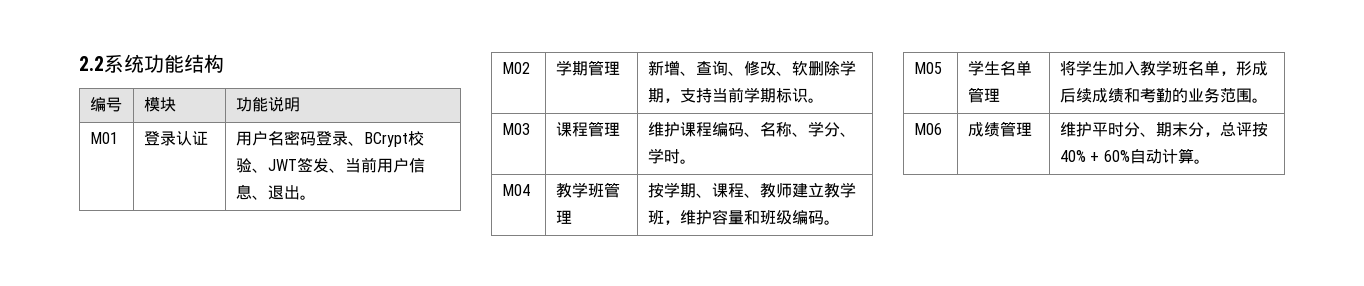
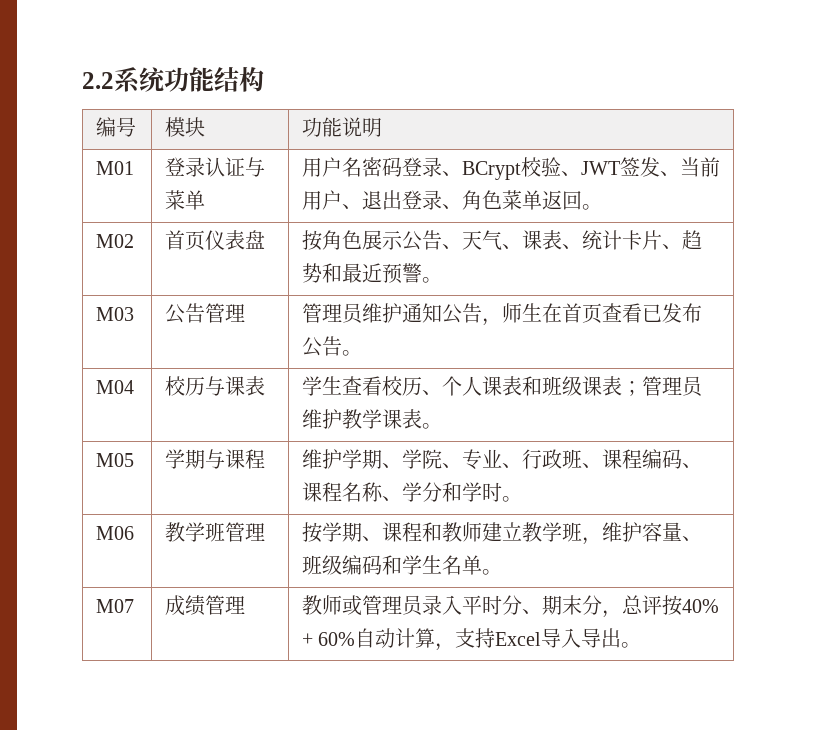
(209, 138) none -> [244,157,265,177] [164,190,205,210] 与菜单
[409,158,426,173] [236,184,317,200] [502,62,531,74] [556,60,621,76] [648,60,857,76] [648,87,809,103] 信息、退出。 // M02 | 学期管理 | 新增、查询、修改、软删除学期，支持当前学期标识 -> [341,190,602,210] [95,234,134,248] [164,230,265,250] [301,230,702,251] [301,263,422,284] 、退出登录、角色菜单返回。 // M02 | 首页仪表盘 | 按角色展示公告、天气、课表、统计卡片、趋势和最近预警
[556,121,621,137] [648,122,681,137] 课程管理 | 维护 -> [164,303,245,324] [301,303,702,326] [301,336,362,357] [95,380,134,394] [164,376,265,396] [301,376,704,397] [301,409,442,429] [95,453,134,467] [164,449,265,469] [301,449,602,470] 公告管理 | 管理员维护通知公告，师生在首页查看已发布公告。 // M04 | 校历与课表 | 学生查看校历、个人课表和班级课表；管理员维护教学课表。 // M05 | 学期与课程 | 维护学期、学院、专业、行政班、
(761, 134) none -> [301,482,342,502] 课程
[840,132,857,137] 、 -> [441,482,462,502] 和
[502,184,531,196] M04 -> [95,526,134,540] M06
[744,193,761,198] 、 -> [421,522,442,542] 和
[744,210,761,225] 和 -> [681,536,702,541] 、
[824,220,841,225] [914,62,943,74] 。 // M05 | -> [381,555,402,575] 和
[968,87,1001,103] [1060,60,1269,76] [1060,87,1269,103] [914,123,943,135] 管理 | 将学生加入教学班名单，形成后续成绩和考勤的业务范围。 // M06 -> [481,569,502,575] [95,599,134,613] 。 // M07
[1060,122,1093,137] 维护 -> [301,595,462,616] 教师或管理员录入
(1194, 156) none -> [435,628,622,651] ，支持Excel导入导出

